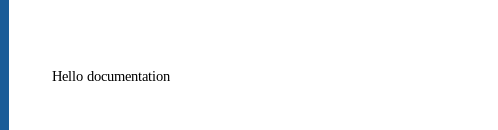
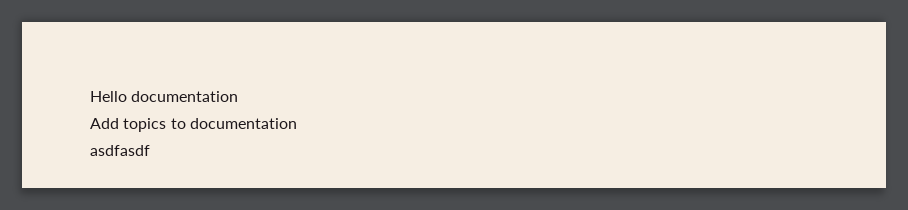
(171, 76) none -> [90,118,297,132] [90,145,150,156] // Add topics to documentation // asdfasdf

